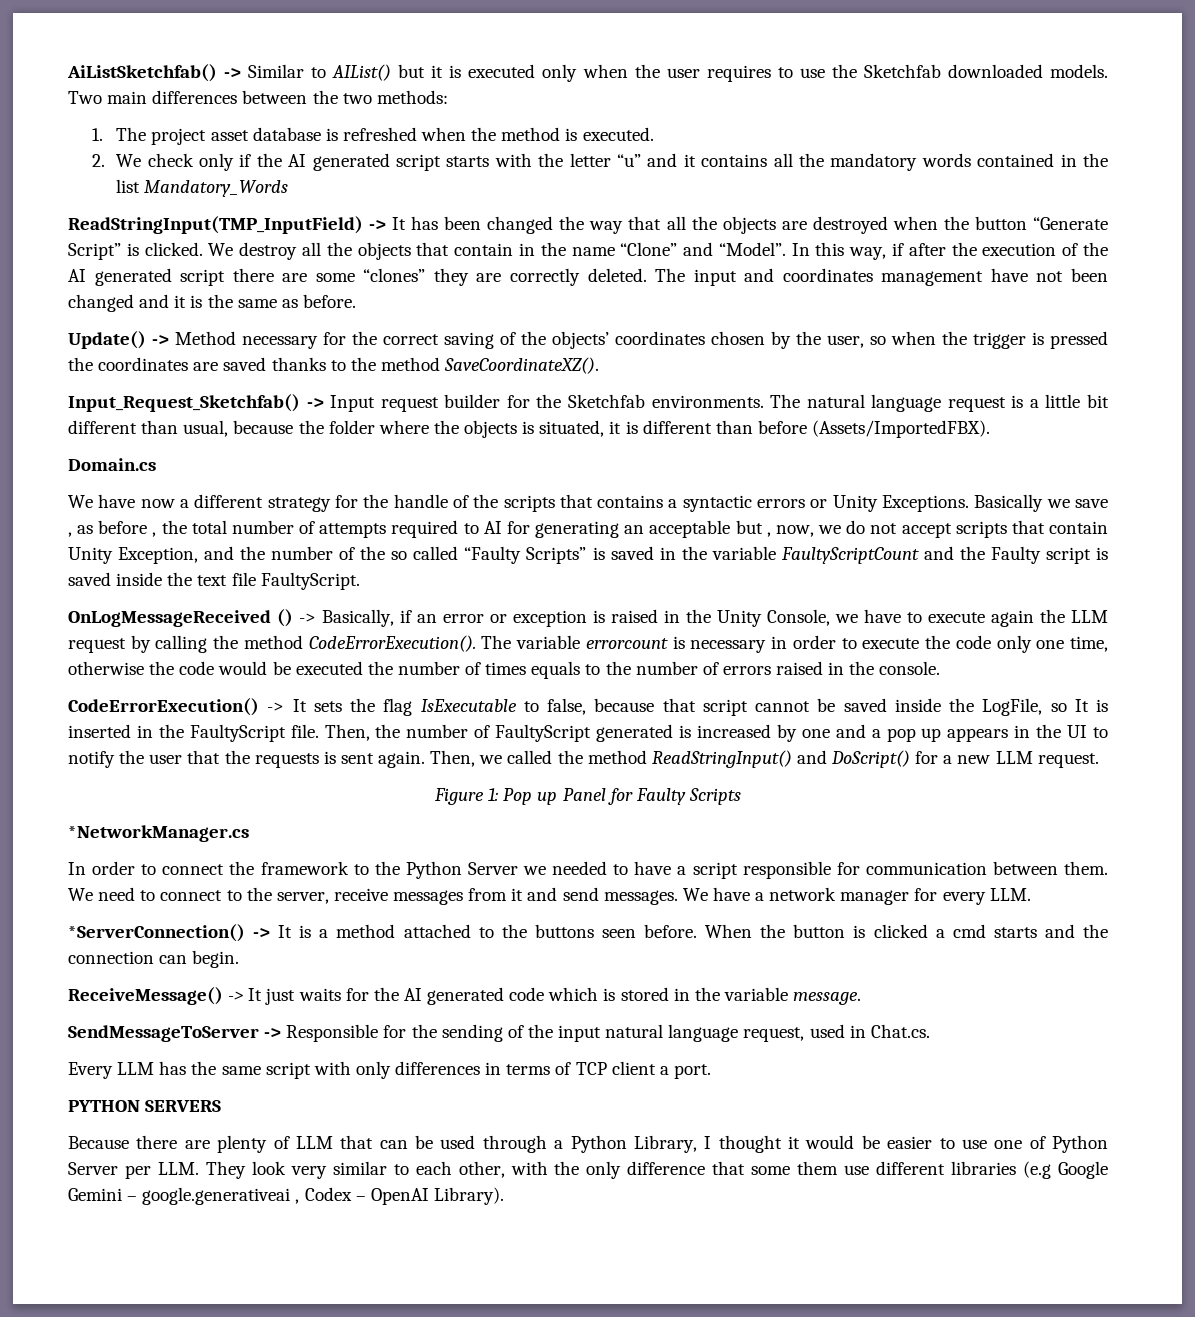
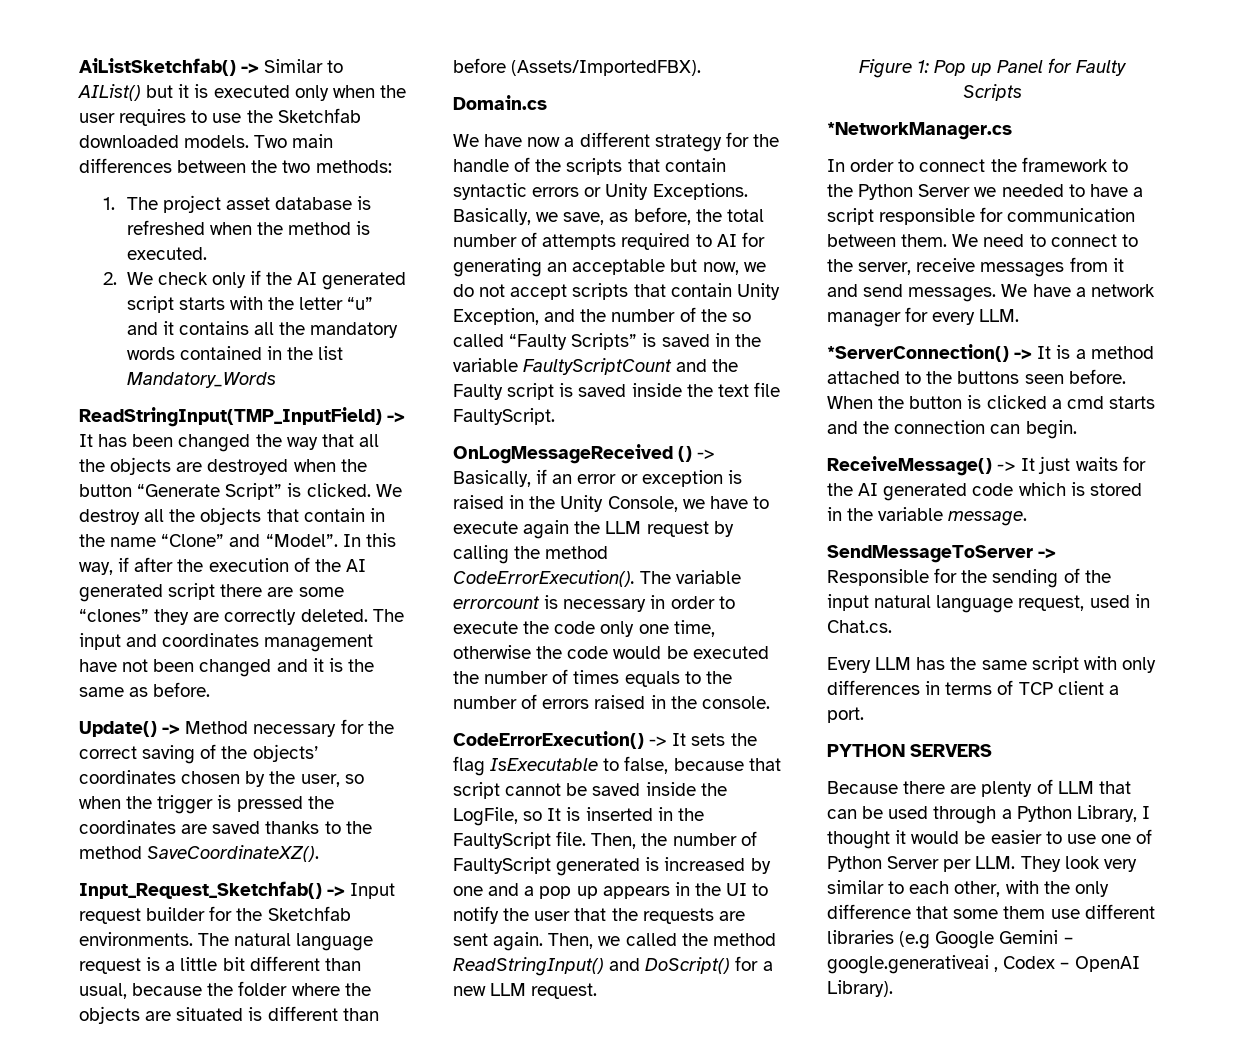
[522,420,622,437] is situated, it -> [145,1007,244,1021] are situated
[597,495,678,508] contains a -> [664,158,726,172] contain
[974,494,1109,512] [68,520,157,537] Basically we save , as before , -> [453,207,691,225] Basically, we save, as before,
[766,532,771,537] , -> (698, 265) none
[323,751,336,764] is -> [718,911,745,921] are

